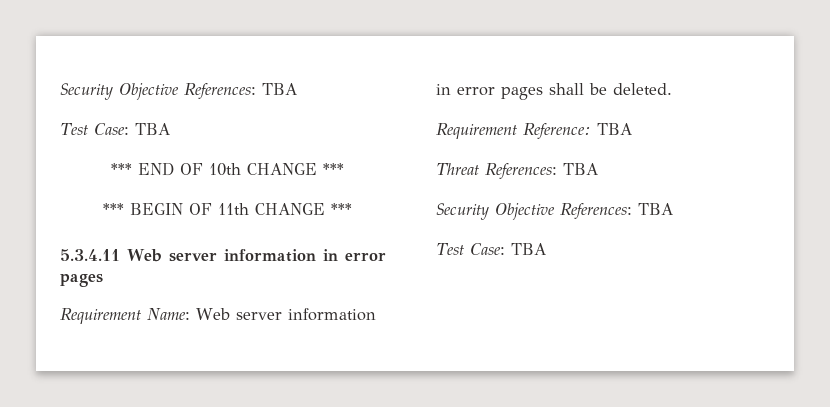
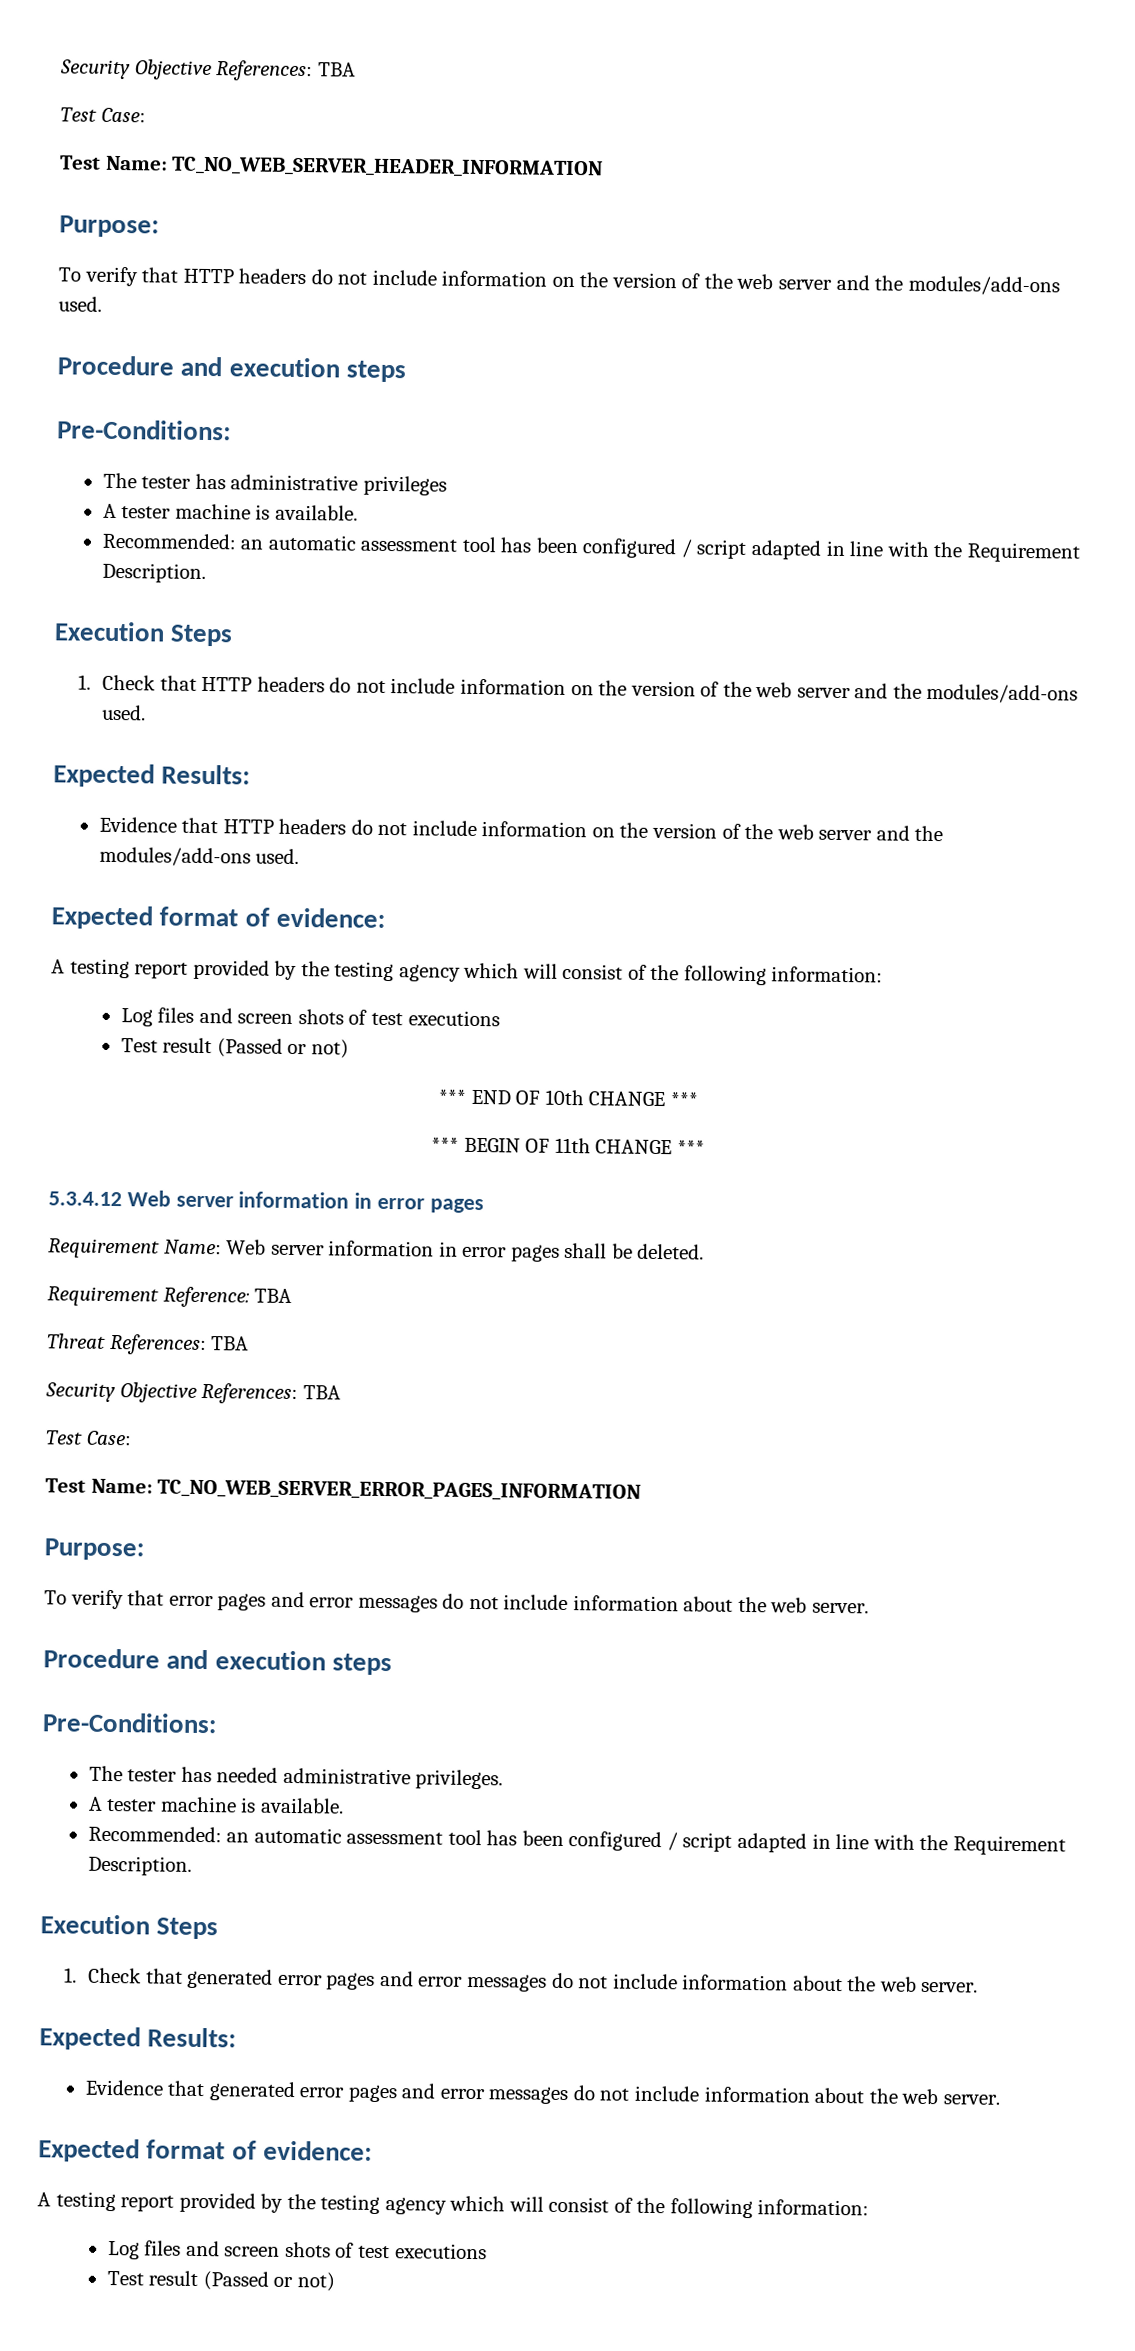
[60,83,297,100] [60,123,170,135] Security Objective References: TBA // Test Case: TBA -> [60,59,356,82] [60,107,146,123] [60,155,604,179] [59,215,159,238] [58,266,1060,296] [58,296,102,312] [57,355,406,383] [57,419,231,441] [102,472,447,496] [102,503,358,521] [101,532,1080,563] [101,562,206,583] [54,621,234,647] [78,674,1079,704] [101,704,147,721] [53,763,251,788] [98,816,944,842] [98,846,300,867] [51,905,385,930] [51,958,884,986] [120,1007,500,1027] [120,1037,349,1059] Security Objective References: TBA // Test Case: // Test Name: TC_NO_WEB_SERVER_HEADER_INFORMATION // Purpose: // To verify that HTTP headers do not include information on the version of the web server and the modules/add-ons used. // Procedure and execution steps // Pre-Conditions: // The tester has administrative privileges // A tester machine is available. // Recommended: an automatic assessment tool has been configured / script adapted in line with the Requirement Description. // Execution Steps // 1. Check that HTTP headers do not include information on the version of the web server and the modules/add-ons used. // Expected Results: // Evidence that HTTP headers do not include information on the version of the web server and the modules/add-ons used. // Expected format of evidence: // A testing report provided by the testing agency which will consist of the following information: // Log files and screen shots of test executions // Test result (Passed or not)
[60,249,120,261] 5.3.4.11 -> [48,1191,122,1207] 5.3.4.12
[510,243,546,255] TBA -> [45,1478,642,1502] [44,1538,144,1561] [44,1589,870,1614] [43,1648,392,1676] [42,1712,217,1734] [88,1765,504,1790] [87,1796,344,1814] [87,1825,1066,1856] [87,1855,192,1876] [40,1914,219,1940] [64,1967,979,1993] [39,2026,237,2051] [84,2079,1000,2105] [38,2138,372,2163] [37,2191,870,2219] [107,2240,487,2260] [106,2270,335,2292] // Test Name: TC_NO_WEB_SERVER_ERROR_PAGES_INFORMATION // Purpose: // To verify that error pages and error messages do not include information about the web server. // Procedure and execution steps // Pre-Conditions: // The tester has needed administrative privileges. // A tester machine is available. // Recommended: an automatic assessment tool has been configured / script adapted in line with the Requirement Description. // Execution Steps // 1. Check that generated error pages and error messages do not include information about the web server. // Expected Results: // Evidence that generated error pages and error messages do not include information about the web server. // Expected format of evidence: // A testing report provided by the testing agency which will consist of the following information: // Log files and screen shots of test executions // Test result (Passed or not)

